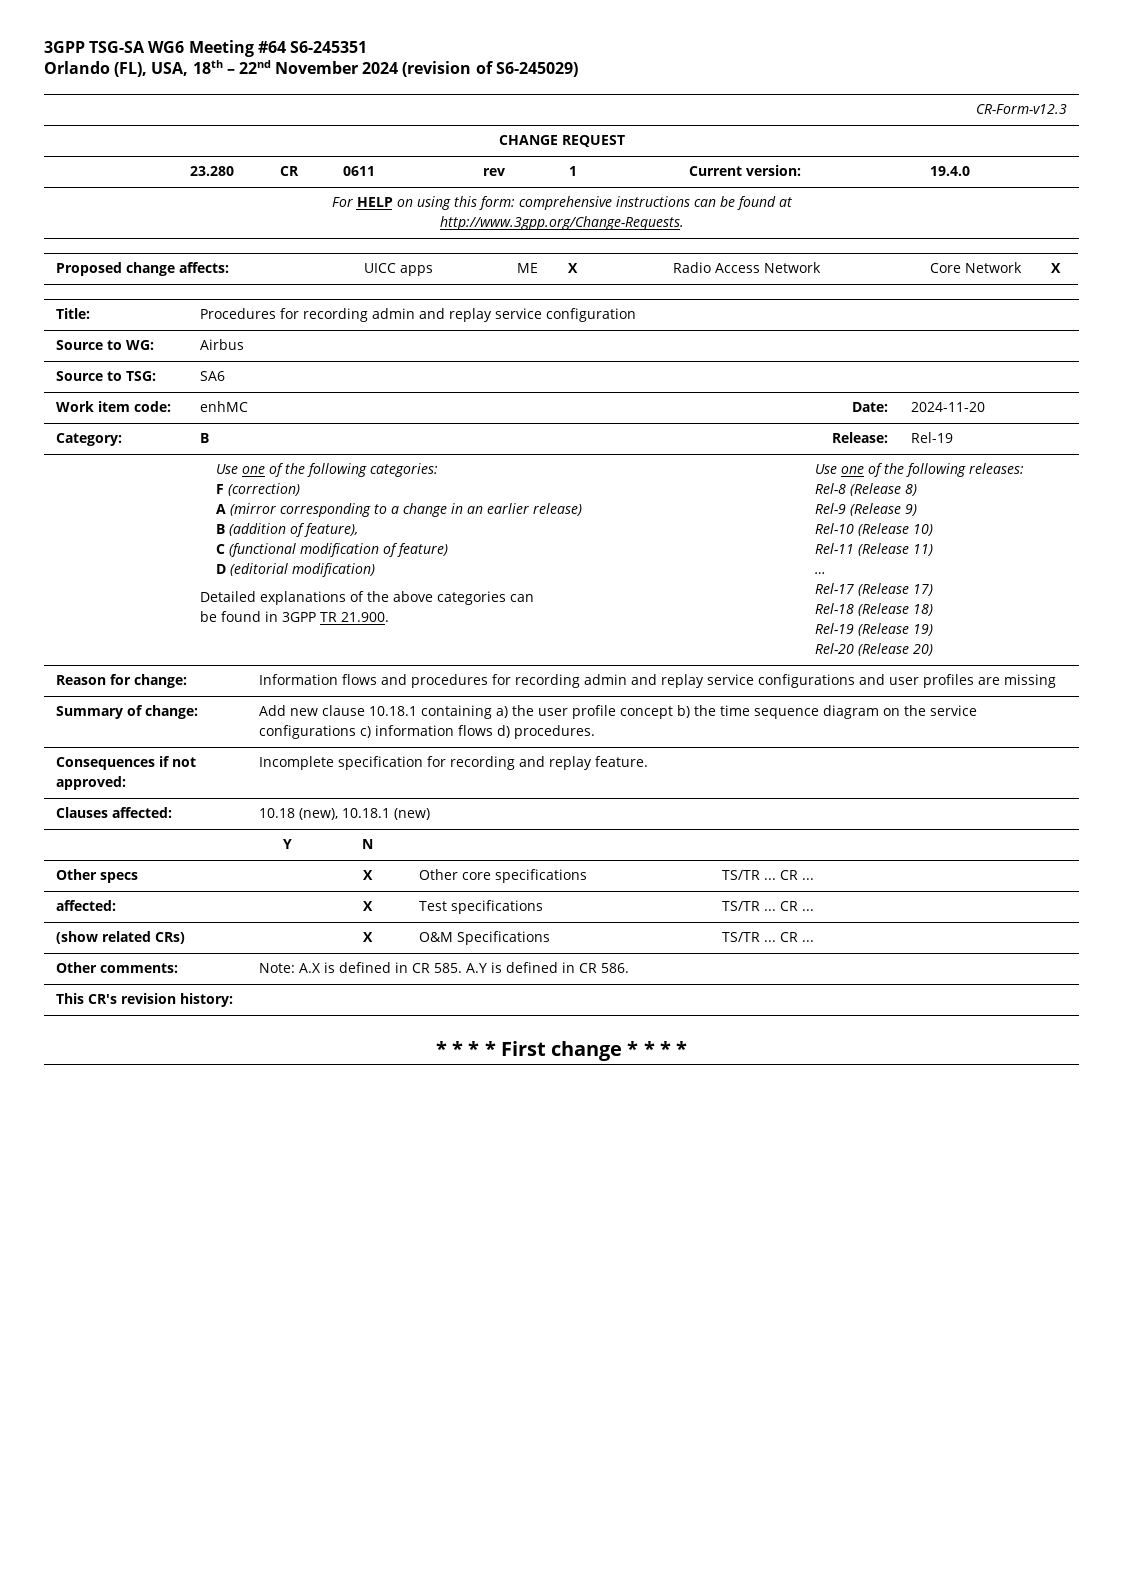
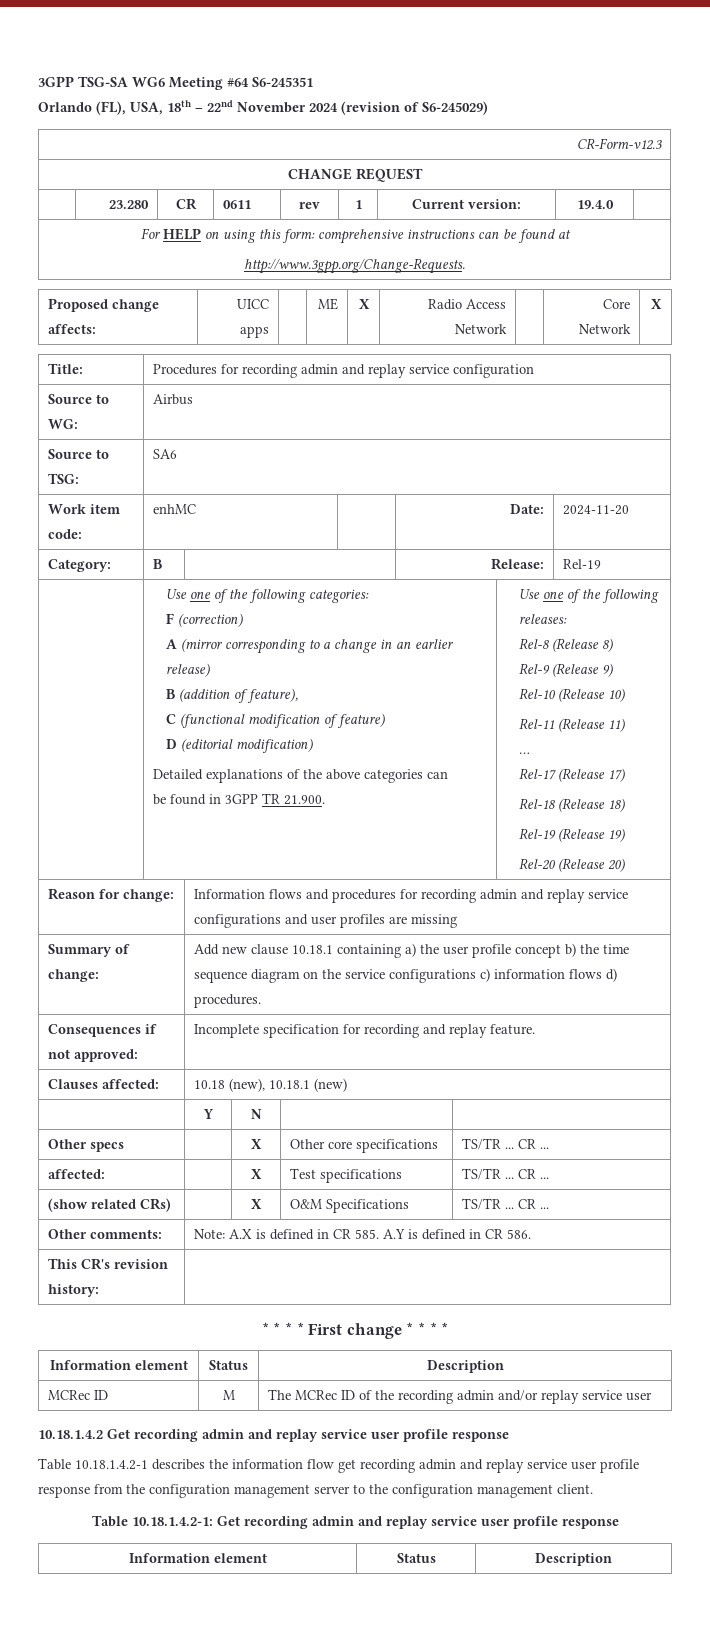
(688, 1048) none -> [49,1360,188,1370] [209,1360,248,1370] [426,1360,504,1373] [48,1390,109,1400] [222,1390,235,1400] [268,1389,653,1404] [38,1429,509,1442] [38,1458,639,1473] [38,1484,593,1498] [91,1515,619,1529] [128,1553,267,1563] [396,1553,436,1563] [535,1553,612,1566] // Information element | Status | Description // MCRec ID | M | The MCRec ID of the recording admin and/or replay service user // 10.18.1.4.2 Get recording admin and replay service user profile response // Table 10.18.1.4.2-1 describes the information flow get recording admin and replay service user profile response from the configuration management server to the configuration management client. // Table 10.18.1.4.2-1: Get recording admin and replay service user profile response // Information element | Status | Description

